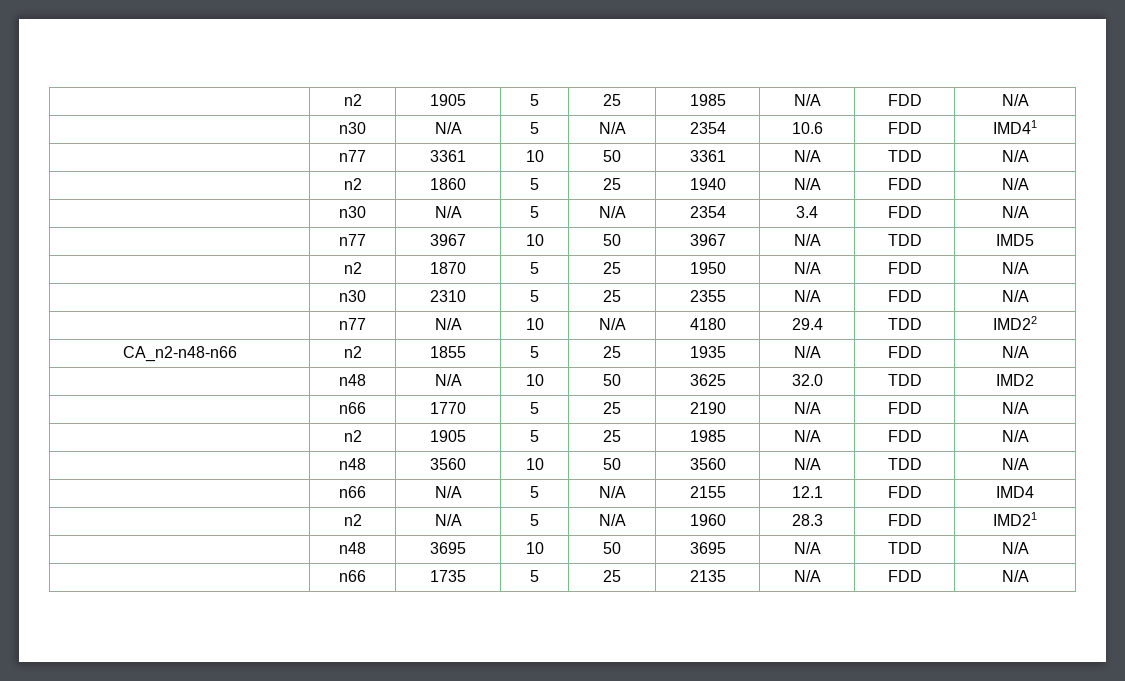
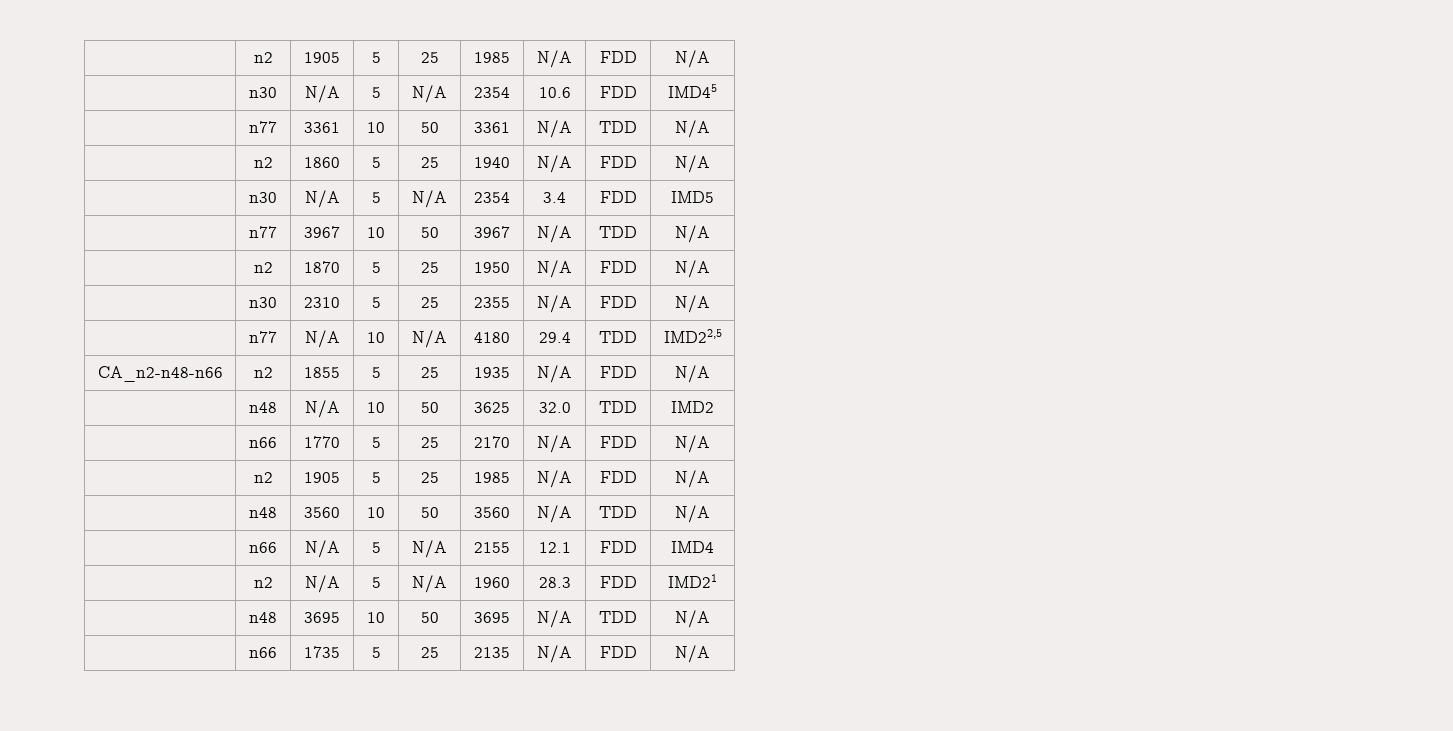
[993,120,1037,134] IMD41 -> [668,84,717,98] IMD45
[1001,206,1029,218] N/A -> [671,191,714,203] IMD5
[996,234,1034,246] IMD5 -> [675,225,710,243] N/A
[993,316,1037,330] IMD22 -> [663,329,722,343] IMD22,5
[689,402,726,414] 2190 -> [474,436,510,448] 2170

